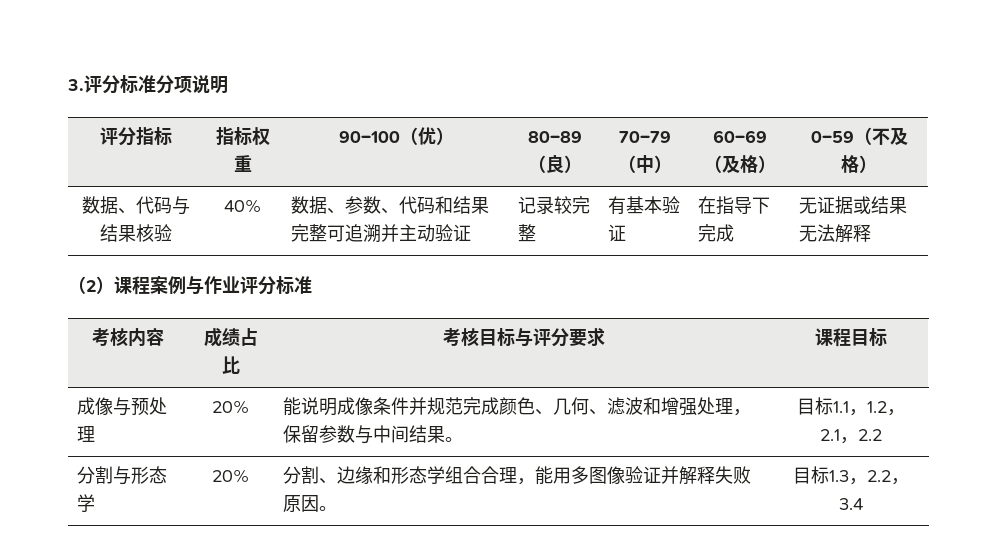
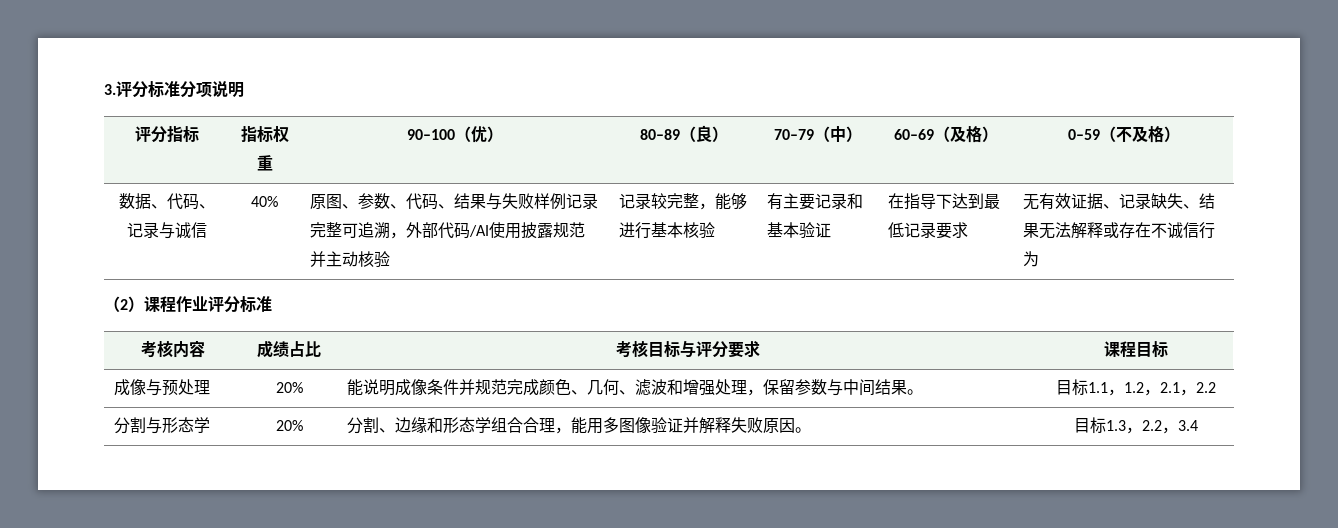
[172,196,190,215] [100,224,172,242] 与结果核验 -> [198,204,215,209] [126,222,207,239] 、记录与诚信
[291,196,328,214] 数据 -> [309,194,342,209] 原图
[435,196,490,214] [291,224,472,242] 和结果完整可追溯并主动验证 -> [437,193,598,210] [309,222,585,239] [309,251,390,267] 、结果与失败样例记录完整可追溯，外部代码/AI使用披露规范并主动核验
[608,196,681,215] [608,224,627,242] [698,196,771,215] [698,224,735,242] [799,196,872,214] | 有基本验证 | 在指导下完成 | 无证据或 -> [698,193,747,210] [618,222,715,239] [766,193,863,210] [766,222,831,238] [887,193,1000,210] [887,222,968,239] [1022,193,1199,210] ，能够进行基本核验 | 有主要记录和基本验证 | 在指导下达到最低记录要求 | 无有效证据、记录缺失、
(872, 233) none -> [1102,222,1215,239] [1022,251,1039,267] 或存在不诚信行为
[150,276,204,295] 案例与 -> (176, 304) none

